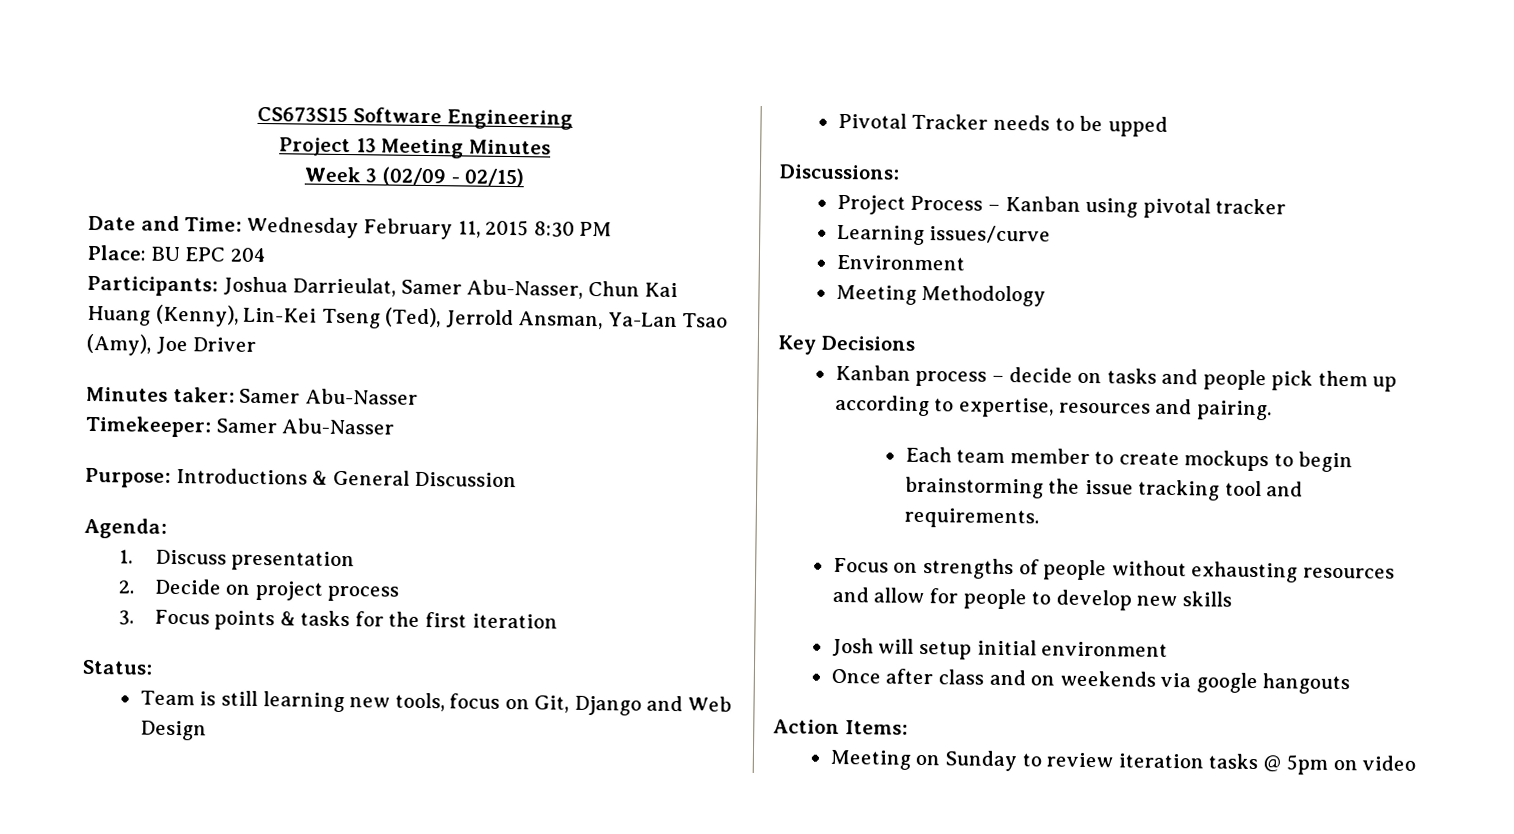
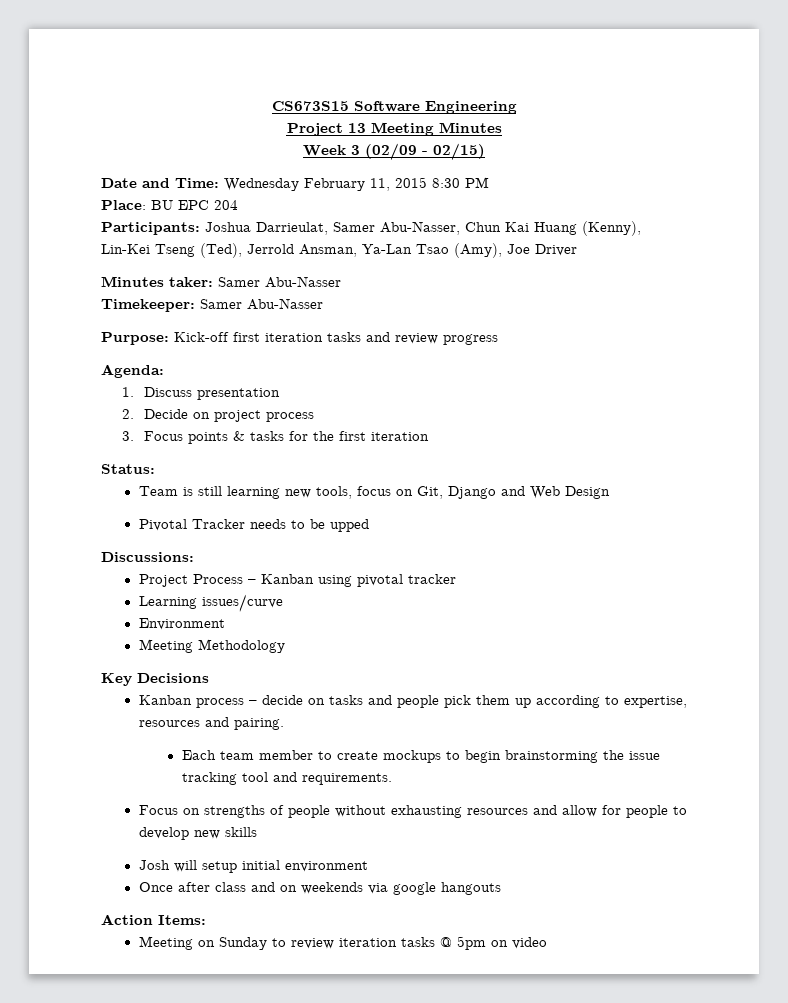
[175,467,518,488] Introductions & General Discussion -> [174,332,498,345] Kick-off first iteration tasks and review progress

